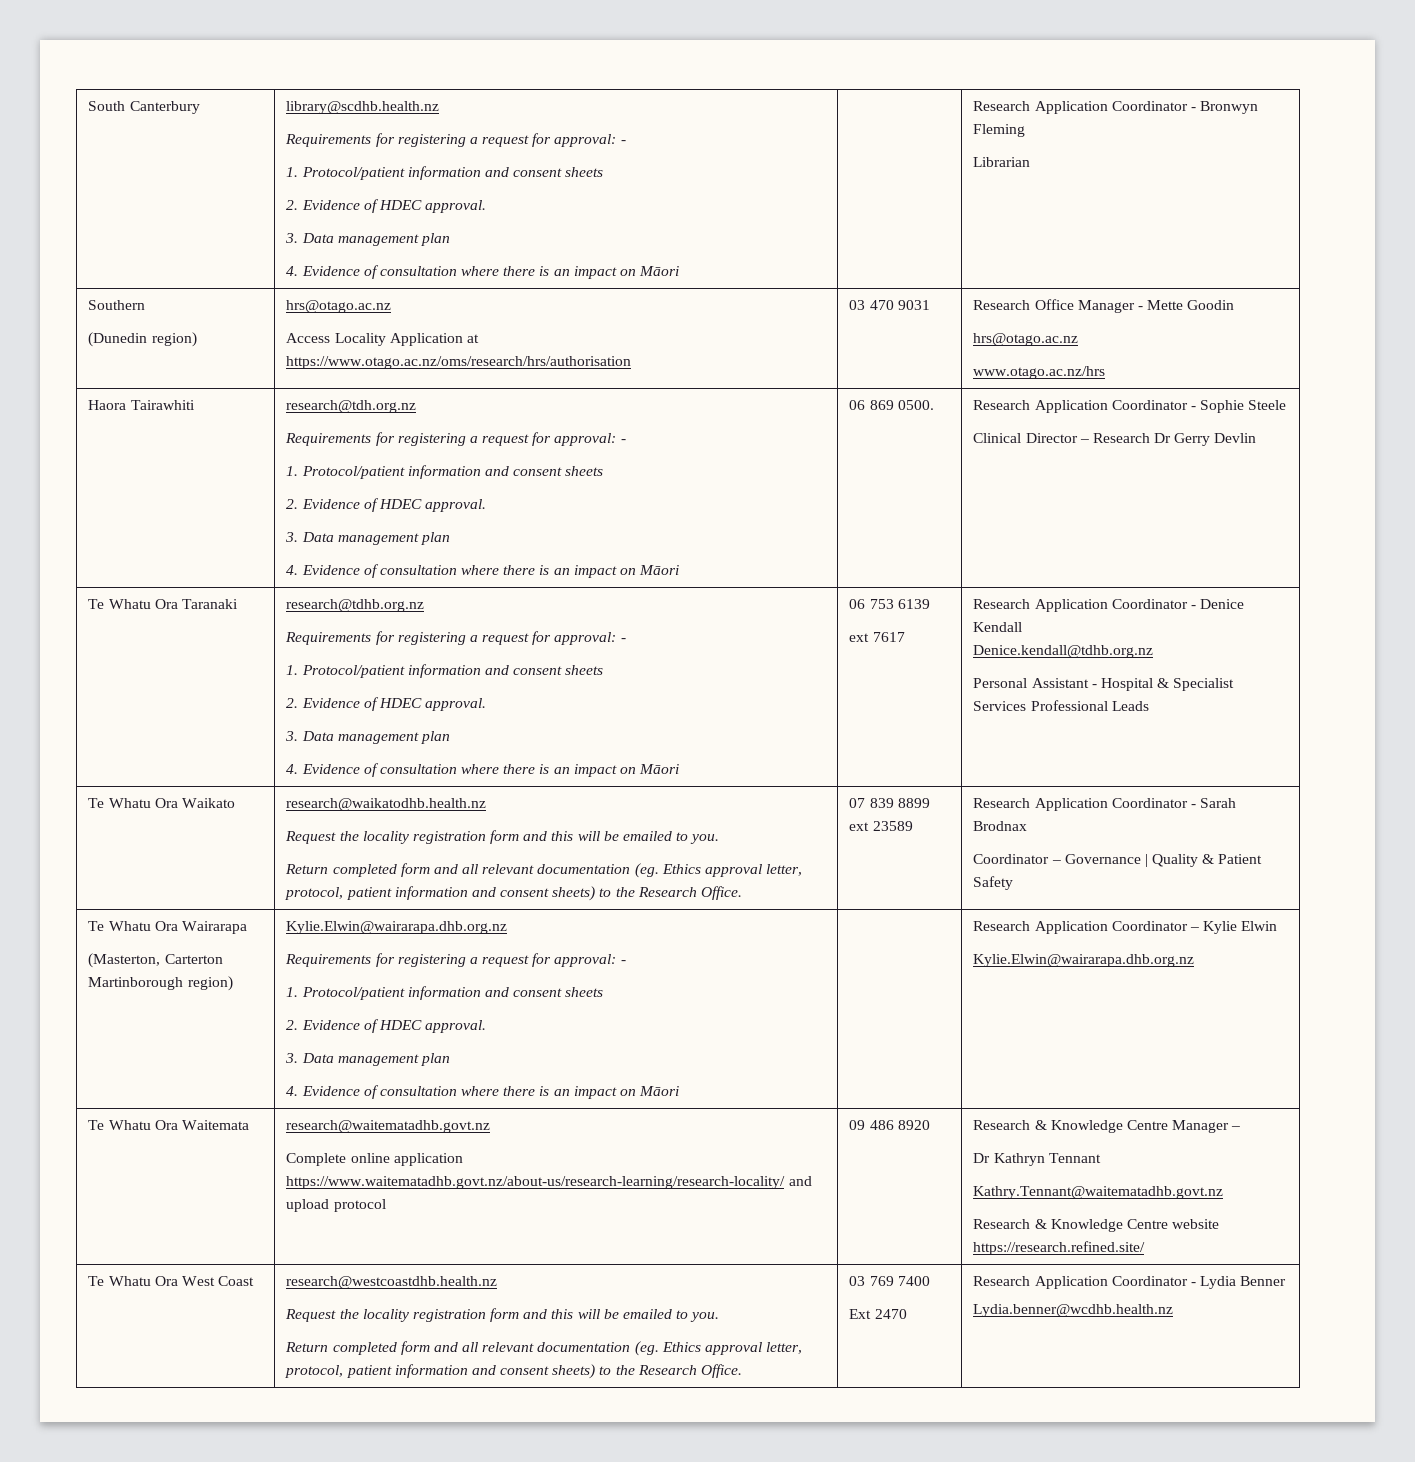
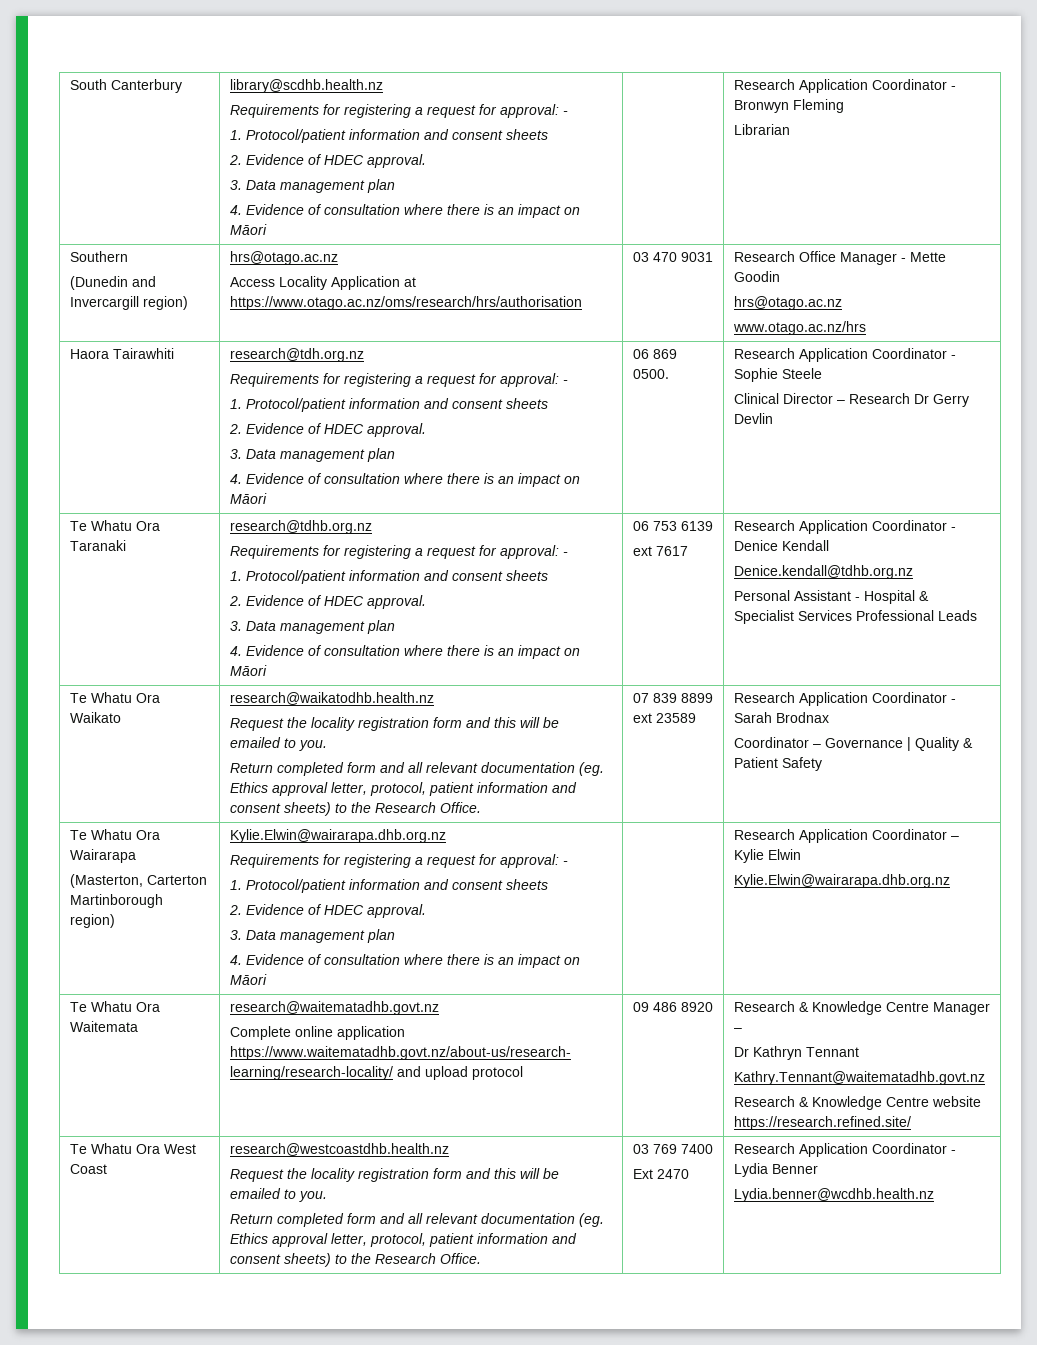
(148, 339) none -> [131,276,156,287] [69,296,139,310] and Invercargill

